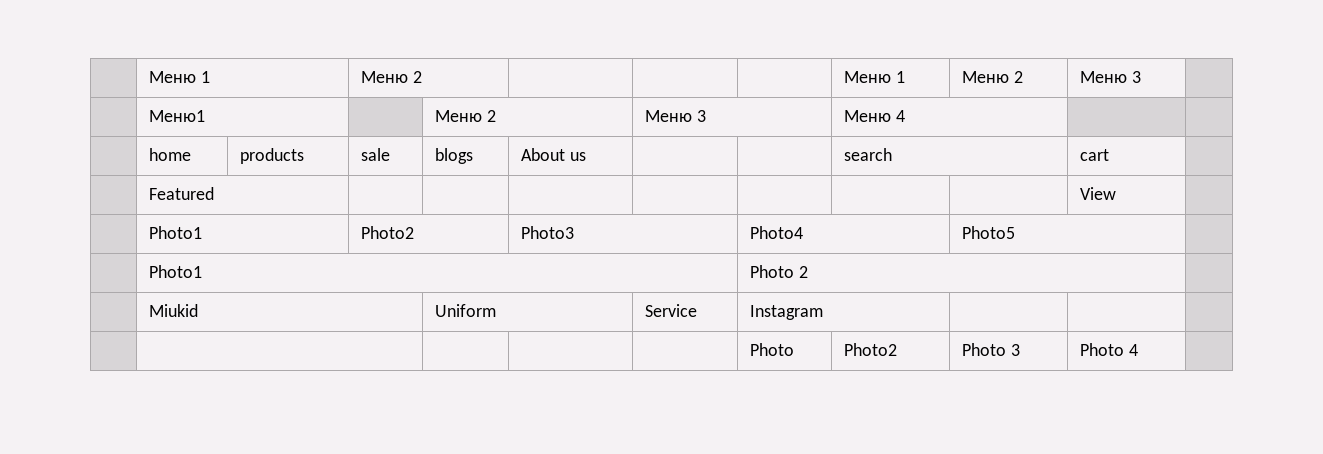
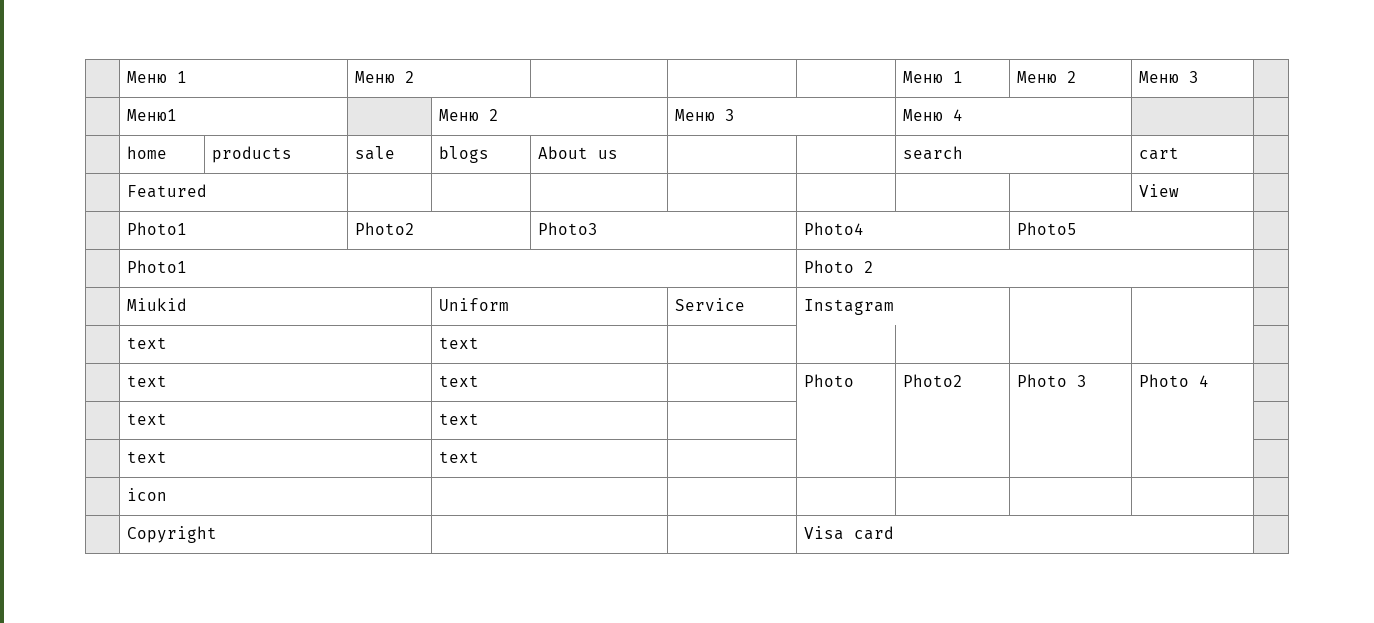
(823, 312) | | -> [126,337,167,349] [438,337,479,349] [126,375,167,387] [438,375,479,387] text | text | | | | | | // | text | text
(1138, 350) none -> [126,413,167,425] [438,413,479,425] [126,451,167,463] [438,451,479,463] [126,488,167,501] [126,526,217,543] [803,526,894,540] // | text | text | | | | | | // | text | text | | | | | | // | icon | | | | | | | // | Copyright | | | Visa card |

